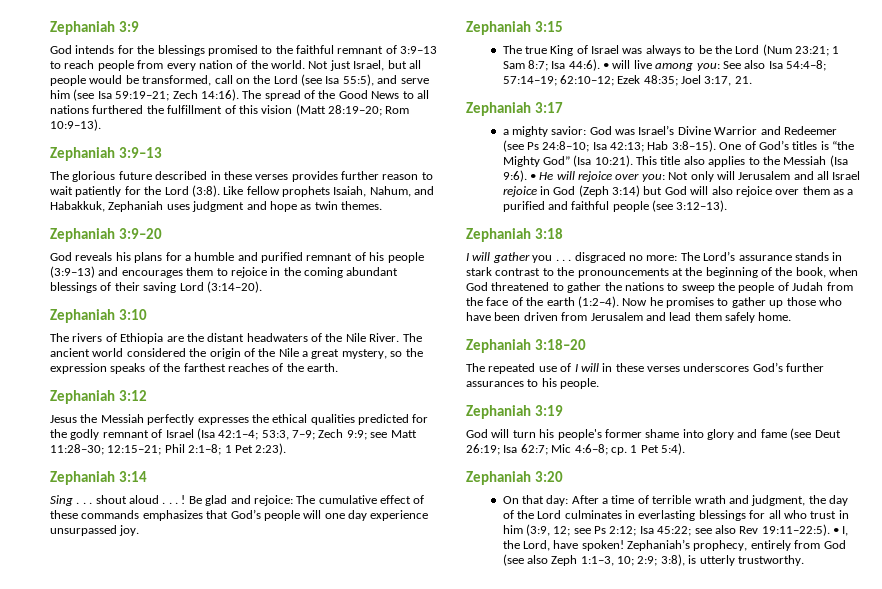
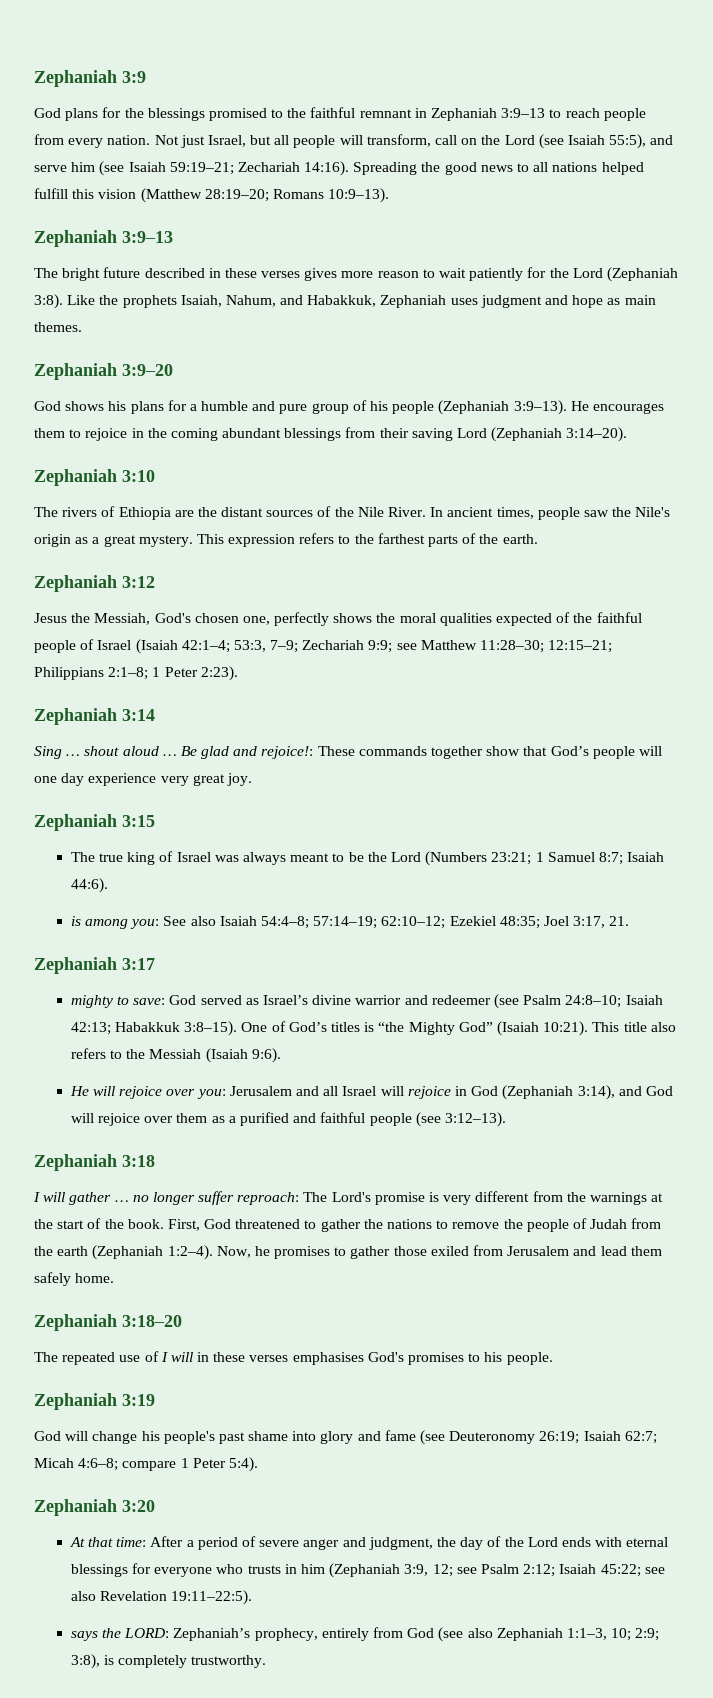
[75,45,115,54] intends -> [65,108,99,121] plans
[385,45,397,54] of -> [414,108,498,121] in Zephaniah
[198,60,305,69] nation of the world. -> [107,135,151,145] nation.
[89,75,212,86] would be transformed, -> [339,134,431,147] will transform,
[325,76,340,84] Isa -> [567,135,605,145] Isaiah
[97,89,429,101] [50,104,410,116] Isa 59:19–21; Zech 14:16). The spread of the Good News to all nations furthered the fulfillment of this vision (Matt 28:19–20; Rom -> [128,161,644,176] [34,188,324,203] Isaiah 59:19–21; Zechariah 14:16). Spreading the good news to all nations helped fulfill this vision (Matthew 28:19–20; Romans
[72,171,116,182] glorious -> [62,268,101,281] bright
[291,171,379,182] provides further -> [304,268,374,281] gives more
[191,185,280,197] (3:8). Like fellow -> [606,267,678,282] [34,294,119,309] (Zephaniah 3:8). Like the
[314,201,338,210] twin -> [624,295,656,305] main
[75,252,113,261] reveals -> [65,401,105,411] shows
[261,252,353,263] purified remnant -> [279,403,349,414] pure group
[50,266,119,278] (3:9–13) and -> [438,400,589,415] (Zephaniah 3:9–13). He
[100,282,112,291] of -> [345,427,376,438] from
[206,281,262,293] (3:14–20). -> [491,427,628,442] (Zephaniah 3:14–20).
[246,333,308,342] headwaters -> [266,510,314,517] sources
[402,333,422,342] [50,348,423,359] [50,363,160,374] The ancient world considered the origin of the Nile a great mystery, so the expression speaks of -> [430,507,671,520] [34,533,351,547] In ancient times, people saw the Nile's origin as a great mystery. This expression refers to
[227,363,269,372] reaches -> [428,535,459,547] parts
[100,414,429,425] [50,428,215,440] Messiah perfectly expresses the ethical qualities predicted for the godly remnant of Israel (Isa -> [94,612,642,626] [34,639,178,654] Messiah, God's chosen one, perfectly shows the moral qualities expected of the faithful people of Israel (Isaiah
[318,429,344,438] Zech -> [302,640,365,650] Zechariah
[390,430,417,438] Matt -> [420,640,477,650] Matthew
[164,444,185,453] Phil -> [34,667,104,680] Philippians
[234,445,253,453] Pet -> [164,667,198,677] Peter
[76,495,425,506] [50,510,203,521] . . . shout aloud . . . ! Be glad and rejoice: The cumulative effect of these commands emphasizes -> [66,746,521,759] … shout aloud … Be glad and rejoice!: These commands together show
[50,525,117,536] unsurpassed -> [160,774,225,786] very great
[550,45,574,56] King -> [127,852,156,865] king
(681, 50) none -> [290,853,330,862] meant
[762,44,792,56] (Num -> [425,851,488,866] (Numbers
[502,59,652,71] Sam 8:7; Isa 44:6). • will live -> [547,852,665,865] [70,878,108,893] [70,916,81,926] Samuel 8:7; Isaiah 44:6). // is
[768,61,783,69] Isa -> [219,916,257,926] Isaiah
[617,75,641,84] Ezek -> [449,916,496,926] Ezekiel
[502,125,837,137] [502,140,669,152] a mighty savior: God was Israel’s Divine Warrior and Redeemer (see Ps 24:8–10; Isa 42:13; Hab -> [70,994,663,1009] [70,1022,181,1035] mighty to save: God served as Israel’s divine warrior and redeemer (see Psalm 24:8–10; Isaiah 42:13; Habakkuk
[573,155,592,167] (Isa -> [496,1021,539,1036] (Isaiah
[708,156,746,167] applies -> [70,1048,106,1059] refers
[829,155,848,167] (Isa -> [205,1048,248,1063] (Isaiah
[529,174,536,180] • -> (281, 1055) //
[668,171,735,182] Not only will -> (226, 1094) none
(861, 175) none -> [380,1086,404,1096] will
[578,185,733,197] (Zeph 3:14) but God will also -> [502,1085,673,1100] [70,1113,94,1123] (Zephaniah 3:14), and God will
[532,251,843,263] [466,267,669,278] you . . . disgraced no more: The Lord’s assurance stands in stark contrast to the pronouncements -> [114,1191,647,1205] … no longer suffer reproach: The Lord's promise is very different from the warnings
[705,267,859,278] beginning of the book, when -> [57,1218,200,1231] start of the book. First,
[681,285,715,293] sweep -> [452,1222,500,1229] remove
[486,296,842,308] [466,312,558,321] face of the earth (1:2–4). Now he promises to gather up those who have been driven -> [57,1245,469,1260] earth (Zephaniah 1:2–4). Now, he promises to gather those exiled
[683,362,825,372] [466,381,524,387] underscores God’s further assurances -> [292,1352,465,1365] emphasises God's promises
[512,430,536,438] turn -> [92,1431,138,1444] change
[604,429,642,438] former -> [218,1432,245,1444] past
[814,430,841,438] [466,443,685,455] [466,471,563,485] [502,495,726,506] Deut 26:19; Isa 62:7; Mic 4:6–8; cp. 1 Pet 5:4). // Zephaniah 3:20 // On that day: After a time of terrible wrath -> [449,1431,657,1444] [34,1457,258,1472] [34,1499,155,1516] [69,1536,340,1550] Deuteronomy 26:19; Isaiah 62:7; Micah 4:6–8; compare 1 Peter 5:4). // Zephaniah 3:20 // At that time: After a period of severe anger
[564,510,849,521] [502,524,654,536] culminates in everlasting blessings for all who trust in him (3:9, 12; see Ps 2:12; Isa -> [561,1537,669,1547] [70,1563,597,1578] ends with eternal blessings for everyone who trusts in him (Zephaniah 3:9, 12; see Psalm 2:12; Isaiah
[739,526,759,534] Rev -> [100,1591,168,1601] Revelation
[833,526,849,536] [502,540,624,551] • I, the Lord, have spoken! -> [70,1628,170,1641] // says the LORD:
[551,555,578,566] Zeph -> [496,1628,563,1641] Zephaniah
[699,555,735,566] utterly -> [118,1655,188,1668] completely

